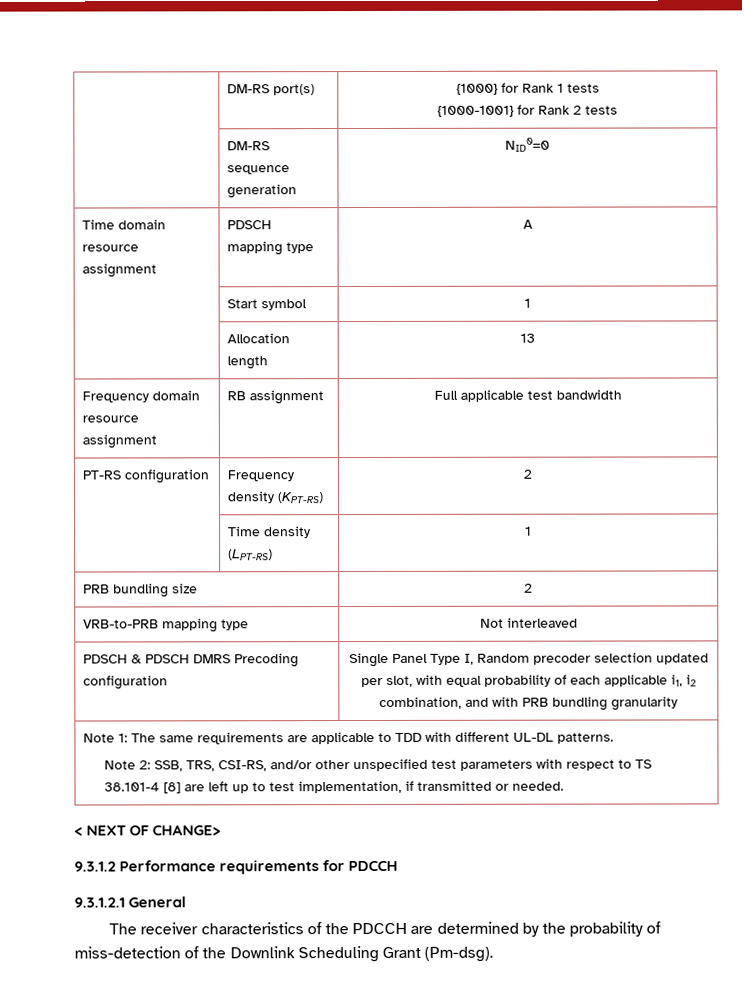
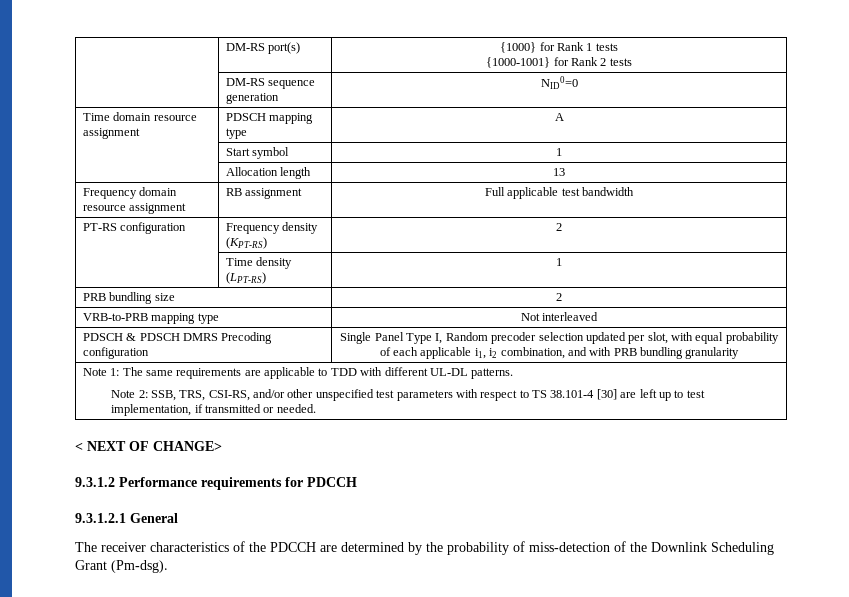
[162,782,181,794] [8] -> [596,389,617,400] [30]

